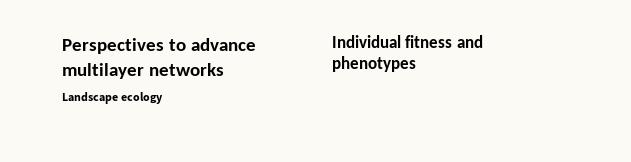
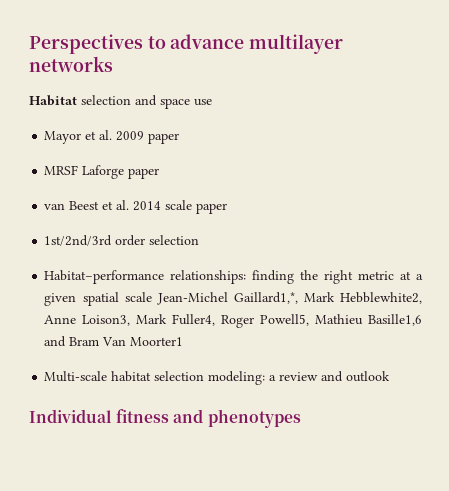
[62,92,164,104] Landscape ecology -> [29,95,212,109] [44,130,180,144] [44,165,160,179] [44,200,228,214] [44,235,200,246] [44,270,423,284] [44,292,423,306] [44,314,422,328] [44,336,184,347] [44,371,391,385] Habitat selection and space use // Mayor et al. 2009 paper // MRSF Laforge paper // van Beest et al. 2014 scale paper // 1st/2nd/3rd order selection // Habitat–performance relationships: finding the right metric at a given spatial scale Jean-Michel Gaillard1,*, Mark Hebblewhite2, Anne Loison3, Mark Fuller4, Roger Powell5, Mathieu Basille1,6 and Bram Van Moorter1 // Multi-scale habitat selection modeling: a review and outlook

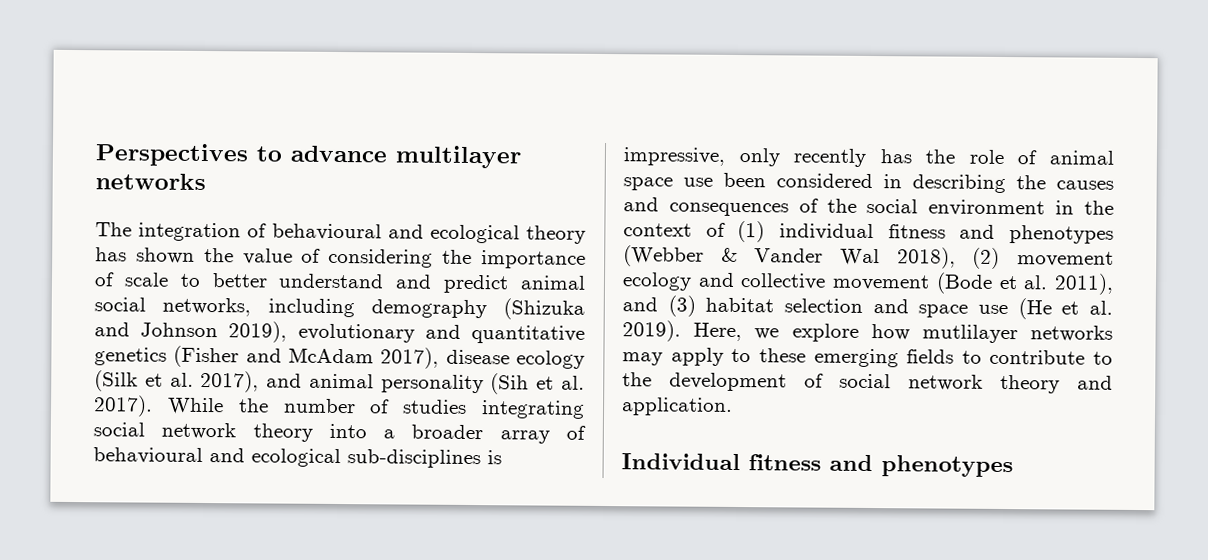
[29,95,77,106] Habitat -> [95,222,586,244] [95,247,586,269] [94,272,586,294] [94,297,585,320] [94,321,585,344] [94,345,585,369] [94,370,585,395] [93,395,585,419] [93,422,586,444] [93,447,502,469] [623,147,1114,167] [623,172,1114,194] [623,197,1114,217] [623,220,1114,244] [623,245,1114,269] [622,272,1114,295] [622,295,775,317] The integration of behavioural and ecological theory has shown the value of considering the importance of scale to better understand and predict animal social networks, including demography (Shizuka and Johnson 2019), evolutionary and quantitative genetics (Fisher and McAdam 2017), disease ecology (Silk et al. 2017), and animal personality (Sih et al. 2017). While the number of studies integrating social network theory into a broader array of behavioural and ecological sub-disciplines is impressive, only recently has the role of animal space use been considered in describing the causes and consequences of the social environment in the context of (1) individual fitness and phenotypes (Webber & Vander Wal 2018), (2) movement ecology and collective movement (Bode et al. 2011), and (3) habitat
[44,130,180,144] [44,165,160,179] [44,200,228,214] [44,235,200,246] [44,270,423,284] [44,292,423,306] [44,314,422,328] [44,336,184,347] [44,371,391,385] // Mayor et al. 2009 paper // MRSF Laforge paper // van Beest et al. 2014 scale paper // 1st/2nd/3rd order selection // Habitat–performance relationships: finding the right metric at a given spatial scale Jean-Michel Gaillard1,*, Mark Hebblewhite2, Anne Loison3, Mark Fuller4, Roger Powell5, Mathieu Basille1,6 and Bram Van Moorter1 // Multi-scale habitat selection modeling: a review and outlook -> [1017,298,1113,320] [622,320,1113,344] [622,347,1113,368] [622,372,1113,394] [621,397,733,416] (He et al. 2019). Here, we explore how mutlilayer networks may apply to these emerging fields to contribute to the development of social network theory and application.

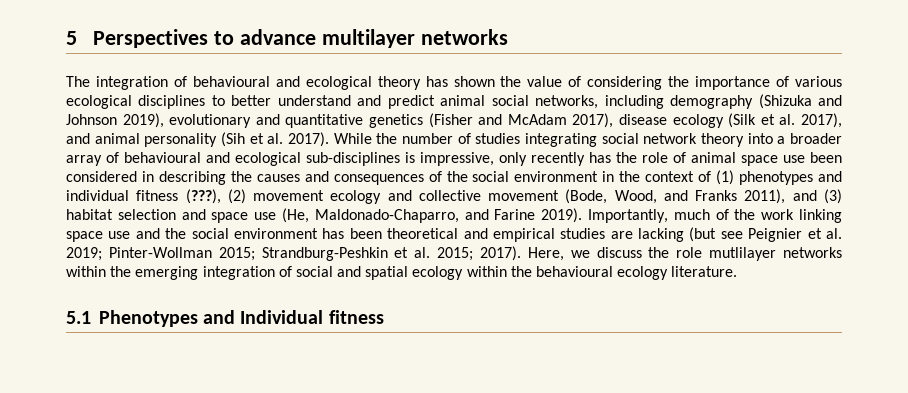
(95, 155) none -> [66,31,77,45] 5
[123,272,169,287] scale -> [795,76,842,87] [66,95,206,109] various ecological disciplines
[779,223,1114,244] [623,245,956,269] individual fitness and phenotypes (Webber & Vander Wal 2018), -> [739,171,843,185] [66,189,221,204] phenotypes and individual fitness (???),
[935,272,1049,294] (Bode et al. -> [565,189,738,204] (Bode, Wood, and Franks
[1017,298,1113,320] [622,320,1113,344] [622,347,1113,368] [622,372,1113,394] [621,397,733,416] [621,453,1013,478] (He et al. 2019). Here, we explore how mutlilayer networks may apply to these emerging fields to contribute to the development of social network theory and application. // Individual fitness and phenotypes -> [281,208,842,223] [66,227,843,242] [66,246,842,261] [66,266,738,280] [66,310,384,327] (He, Maldonado-Chaparro, and Farine 2019). Importantly, much of the work linking space use and the social environment has been theoretical and empirical studies are lacking (but see Peignier et al. 2019; Pinter-Wollman 2015; Strandburg-Peshkin et al. 2015; 2017). Here, we discuss the role mutlilayer networks within the emerging integration of social and spatial ecology within the behavioural ecology literature. // 5.1 Phenotypes and Individual fitness

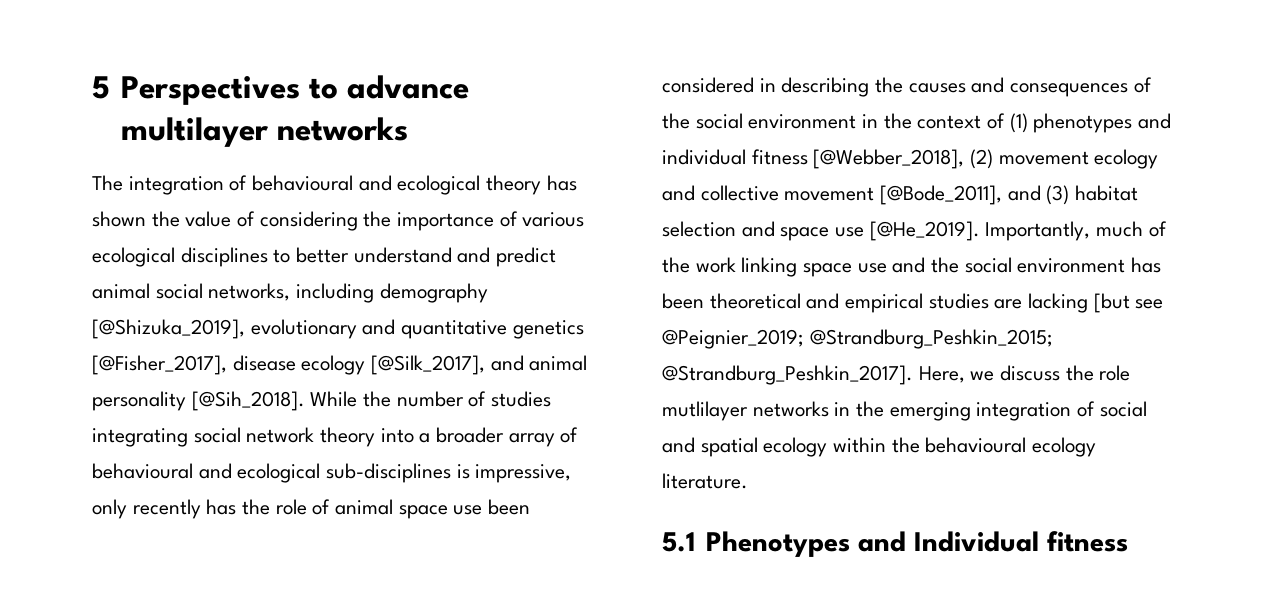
[758,94,842,109] [66,113,843,128] [66,132,329,147] (Shizuka and Johnson 2019), evolutionary and quantitative genetics (Fisher and McAdam 2017), disease ecology (Silk et al. 2017), and animal personality (Sih et al. 2017). -> [92,319,584,339] [92,355,588,375] [92,391,305,411] [@Shizuka_2019], evolutionary and quantitative genetics [@Fisher_2017], disease ecology [@Silk_2017], and animal personality [@Sih_2018].
[185,189,221,204] (???), -> [813,149,965,169] [@Webber_2018],
[565,189,786,204] (Bode, Wood, and Franks 2011), -> [880,185,1003,205] [@Bode_2011],
[281,208,583,223] (He, Maldonado-Chaparro, and Farine 2019). -> [869,221,980,241] [@He_2019].
[689,227,843,242] [66,246,521,261] (but see Peignier et al. 2019; Pinter-Wollman 2015; Strandburg-Peshkin et al. 2015; 2017). -> [1093,293,1164,313] [662,329,1053,349] [662,365,913,385] [but see @Peignier_2019; @Strandburg_Peshkin_2015; @Strandburg_Peshkin_2017].
[66,266,106,277] within -> [834,402,851,416] in

